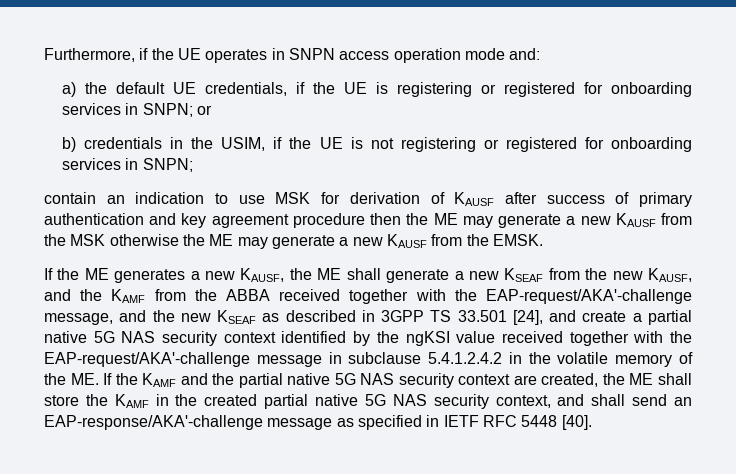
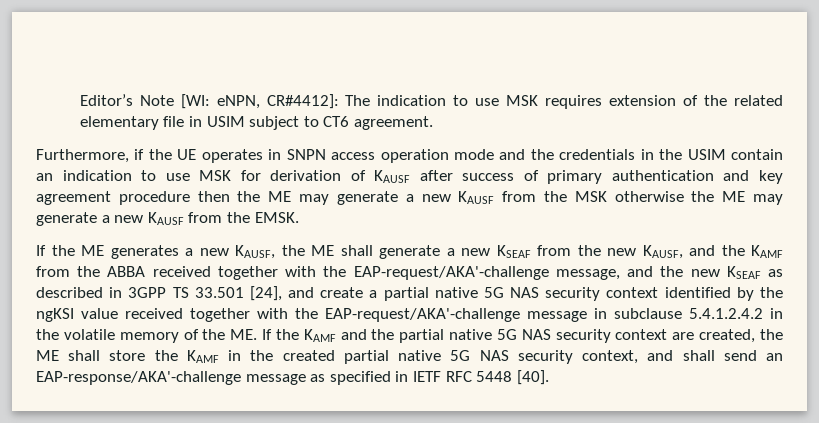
(44, 55) none -> [79,94,783,109] [79,116,433,130] Editor’s Note [WI: eNPN, CR#4412]: The indication to use MSK requires extension of the related elementary file in USIM subject to CT6 agreement. //
[509,48,541,60] [61,82,692,97] [61,103,212,117] [61,137,692,152] [61,158,193,172] and: // a) the default UE credentials, if the UE is registering or registered for onboarding services in SNPN; or // b) credentials in the USIM, if the UE is not registering or registered for onboarding services in SNPN; // -> [499,149,726,160] and the credentials in the USIM

